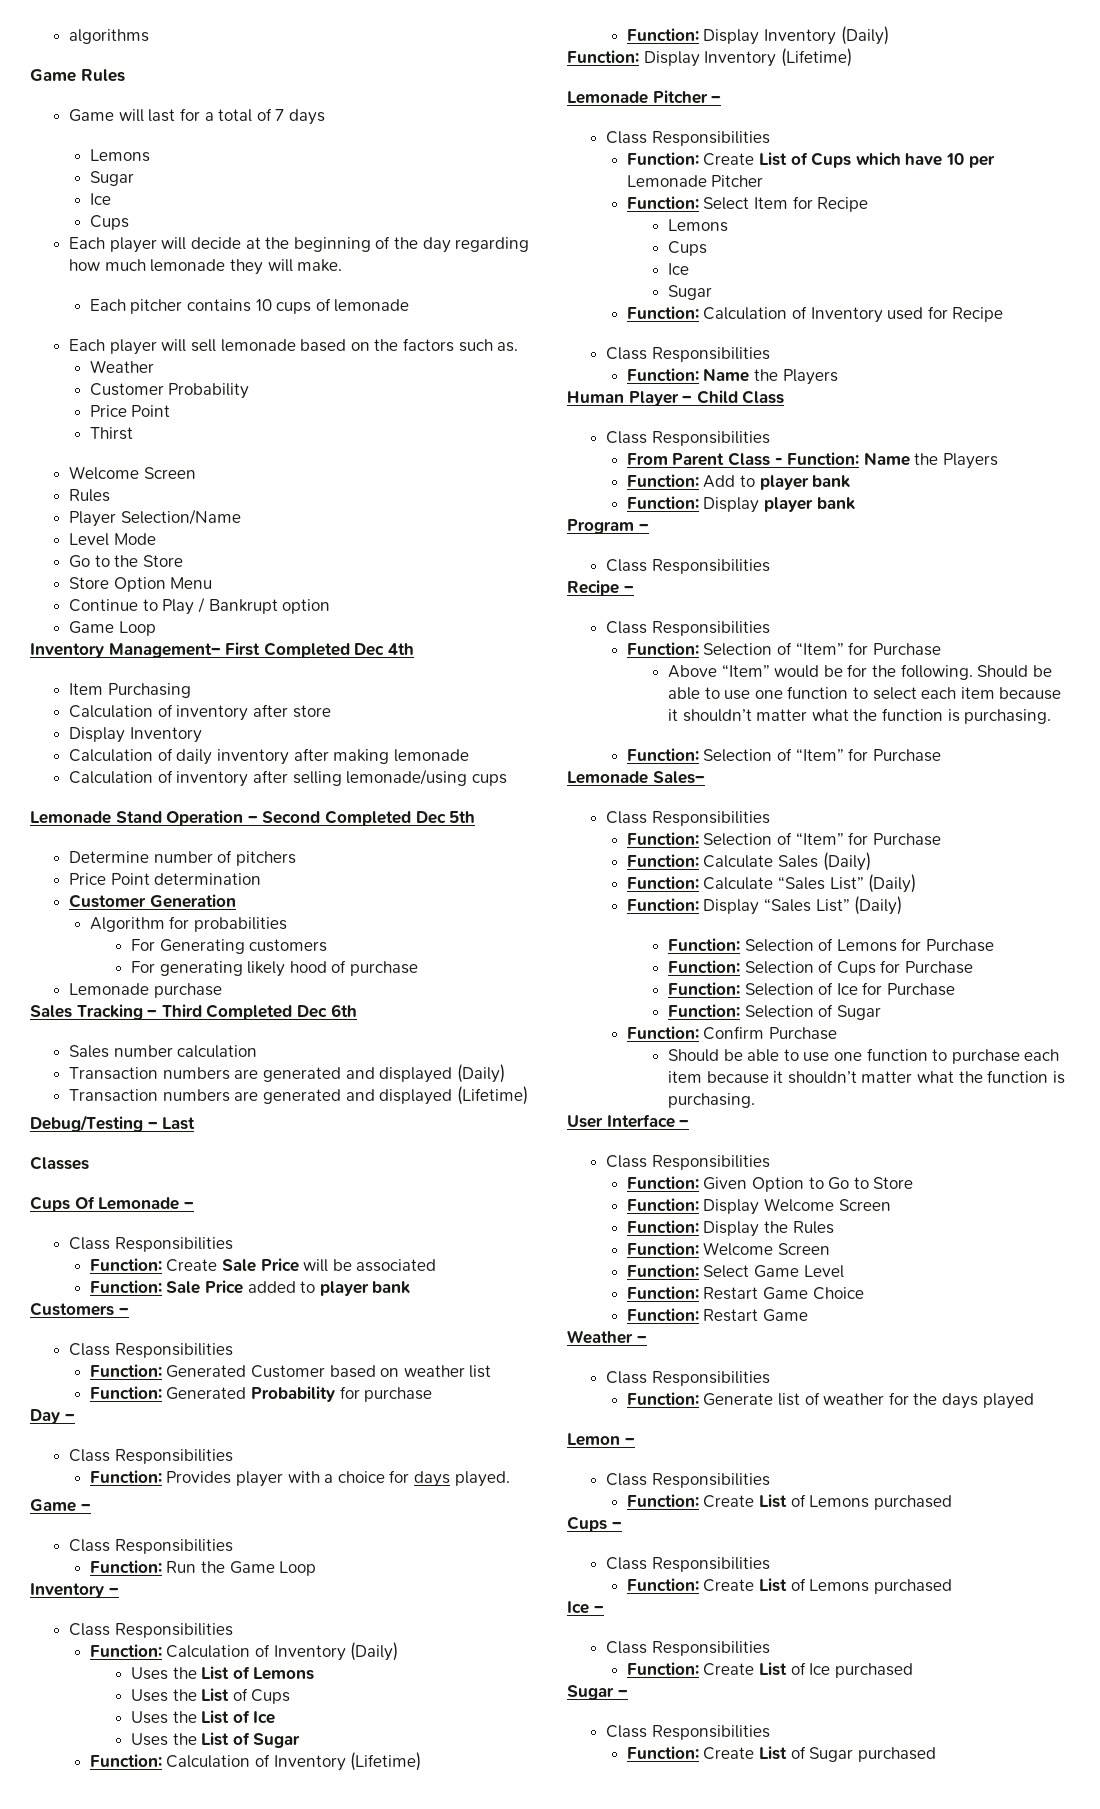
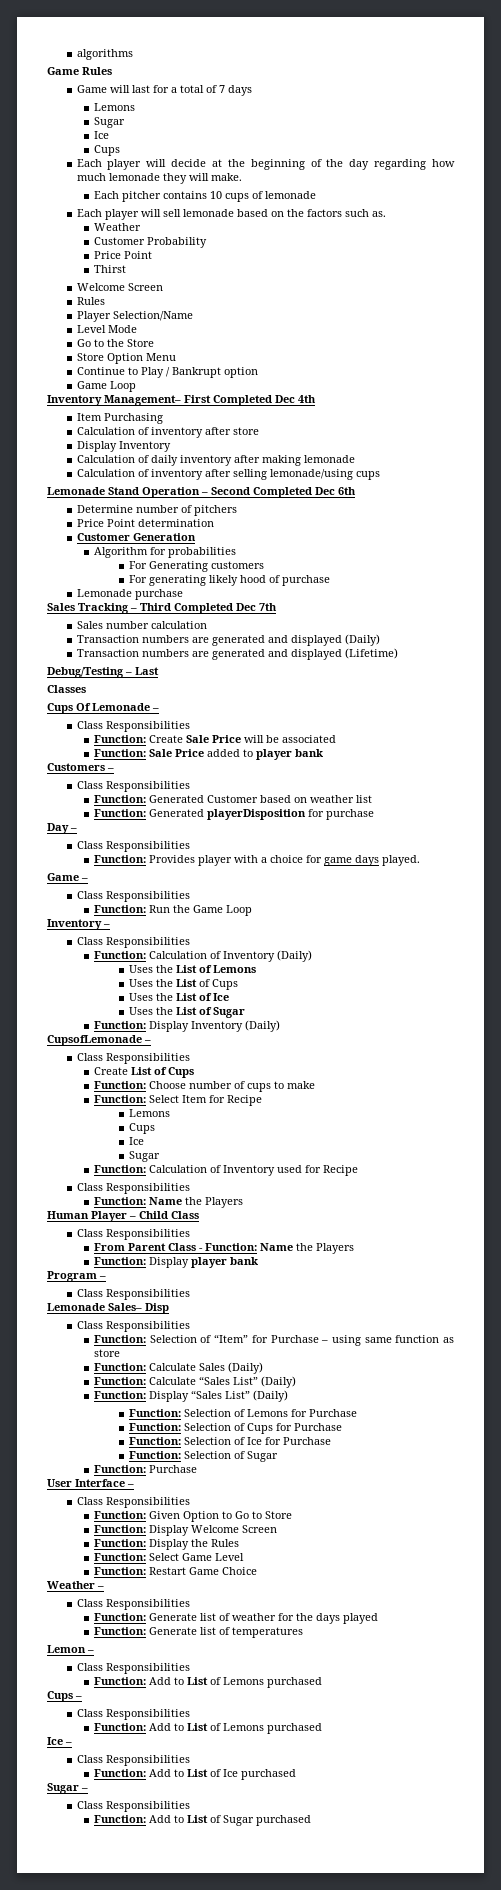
[449,811,476,823] 5th -> [338,487,356,495] 6th
[330,1004,357,1017] 6th -> [259,603,277,611] 7th
[251,1386,336,1402] Probability -> [207,809,307,820] playerDisposition
(410, 1476) none -> [324,857,353,866] game
[89,1752,422,1771] // Function: Calculation of Inventory (Lifetime) -> (245, 1012) none
[567,48,852,67] [567,90,722,104] [606,131,770,146] [626,152,699,165] Function: Display Inventory (Lifetime) // Lemonade Pitcher – // Class Responsibilities // Function: -> [47,1035,151,1046] [76,1053,190,1064] CupsofLemonade – // Class Responsibilities //
[855,152,995,168] [626,175,764,187] which have 10 per Lemonade Pitcher -> [94,1081,316,1092] // Function: Choose number of cups to make
[626,474,851,490] // Function: Add to player bank -> (355, 1248) none
[567,580,634,596] [606,621,770,636] [626,642,941,656] [668,664,1052,680] [668,686,1062,700] [668,708,1052,724] [626,748,941,762] [567,771,705,784] [606,811,770,826] [626,832,941,846] Recipe – // Class Responsibilities // Function: Selection of “Item” for Purchase // Above “Item” would be for the following. Should be able to use one function to select each item because it shouldn’t matter what the function is purchasing. // Function: Selection of “Item” for Purchase // Lemonade Sales– // Class Responsibilities // Function: Selection of “Item” for Purchase -> [47,1303,169,1314] [76,1321,190,1332] [94,1334,455,1346] [94,1349,121,1357] Lemonade Sales– Disp // Class Responsibilities // Function: Selection of “Item” for Purchase – using same function as store
[703,1026,838,1040] [668,1048,1060,1064] [668,1070,1065,1084] [668,1093,756,1108] Confirm Purchase // Should be able to use one function to purchase each item because it shouldn’t matter what the function is purchasing. -> [149,1465,198,1473] Purchase
[626,1242,831,1256] // Function: Welcome Screen -> (240, 1543) none
[626,1308,809,1322] // Function: Restart Game -> (258, 1571) none
(1034, 1401) none -> [94,1627,304,1638] // Function: Generate list of temperatures
[703,1495,755,1508] Create -> [149,1677,185,1685] Add to
[703,1579,755,1592] Create -> [149,1723,185,1731] Add to
[703,1663,755,1676] Create -> [149,1769,185,1777] Add to
[703,1747,755,1760] Create -> [149,1815,185,1823] Add to

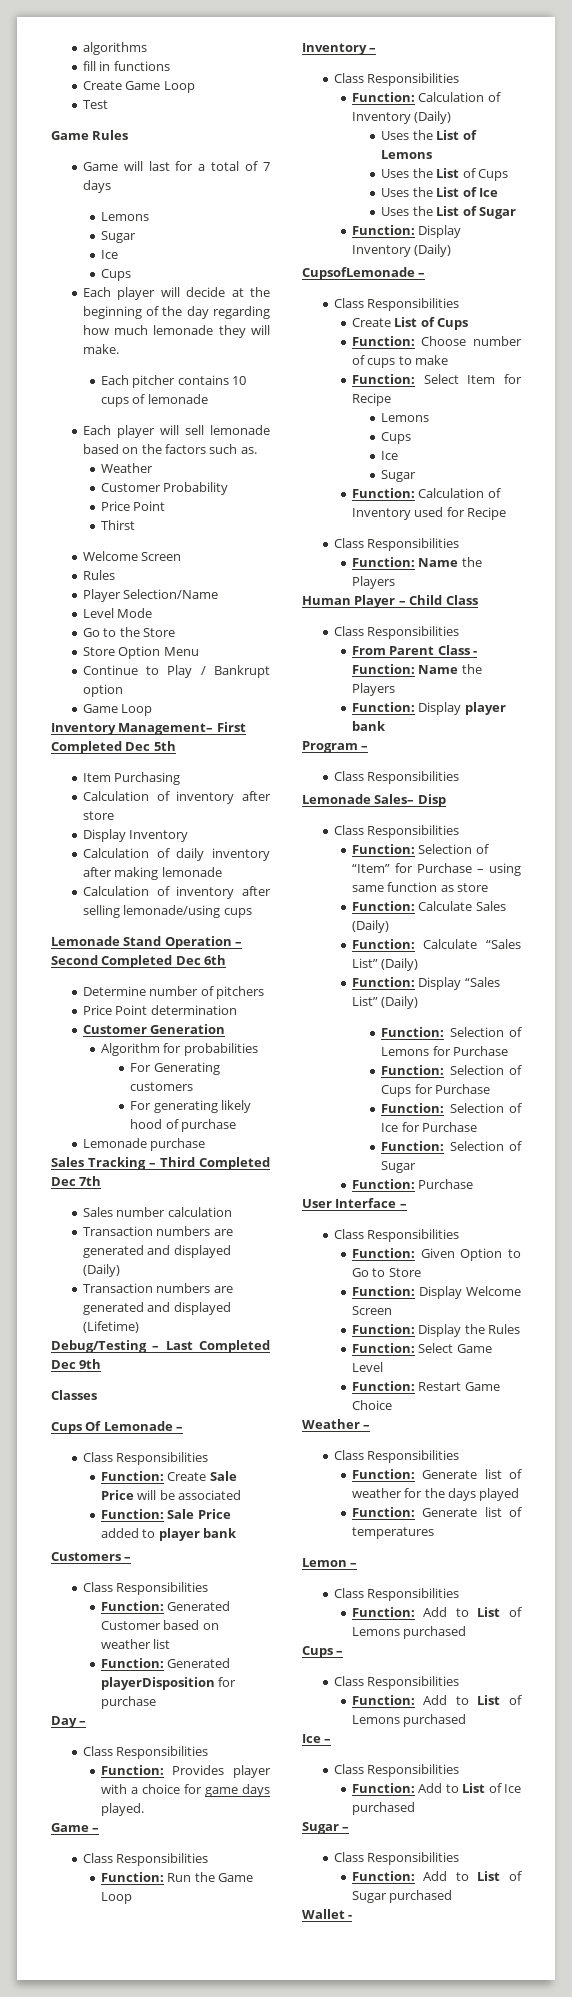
(133, 54) none -> [82,61,170,71] [82,81,195,93] [82,100,108,109] // fill in functions // Create Game Loop // Test
[298,395,316,403] 4th -> [153,741,176,751] 5th
(159, 671) none -> [199,1340,270,1353] [51,1359,102,1369] Completed Dec 9th
(312, 1820) none -> [302,1909,353,1919] // Wallet -

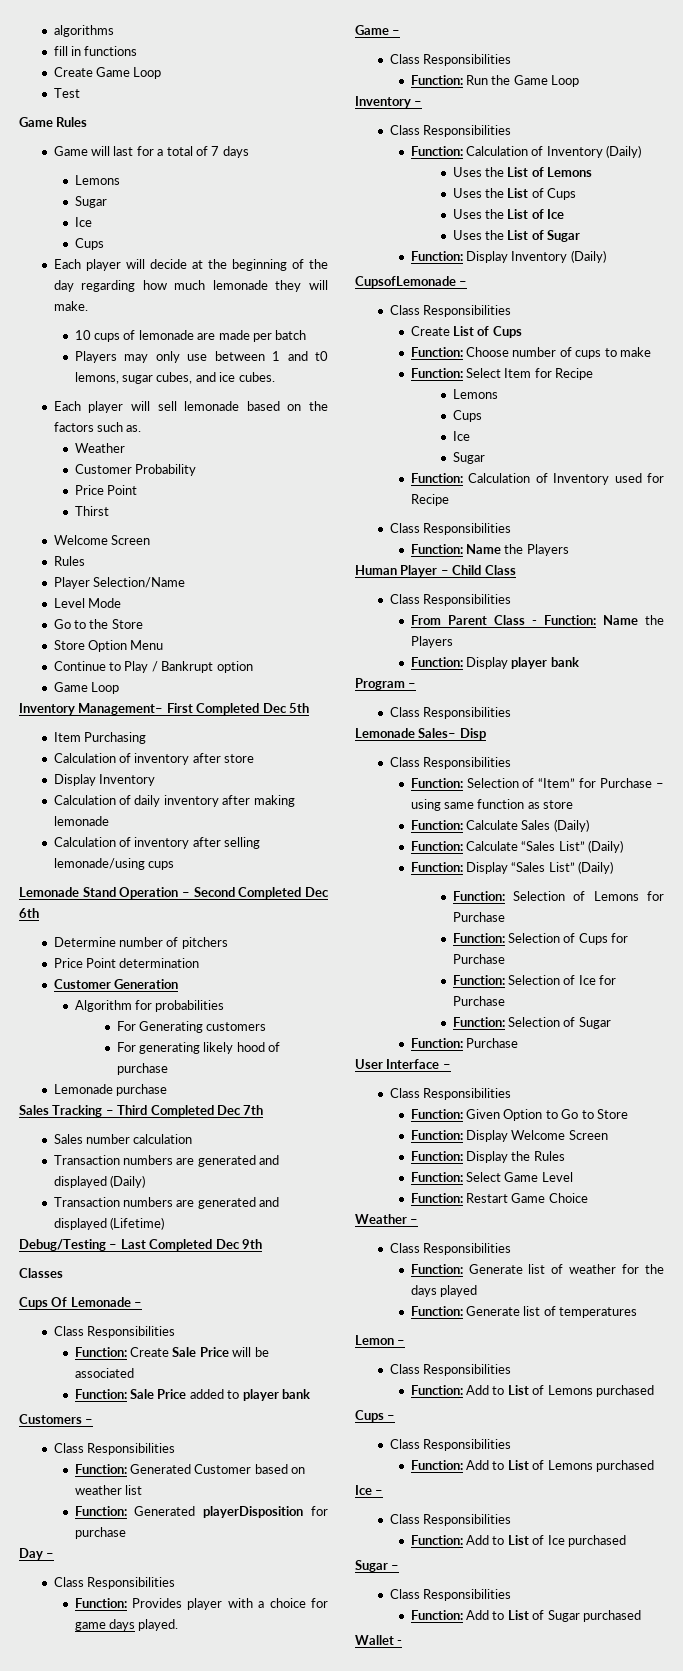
[100,375,229,388] Each pitcher contains -> (88, 306) none
(208, 399) none -> [197,330,307,342] [74,351,328,363] [74,372,275,384] are made per batch // Players may only use between 1 and t0 lemons, sugar cubes, and ice cubes.

